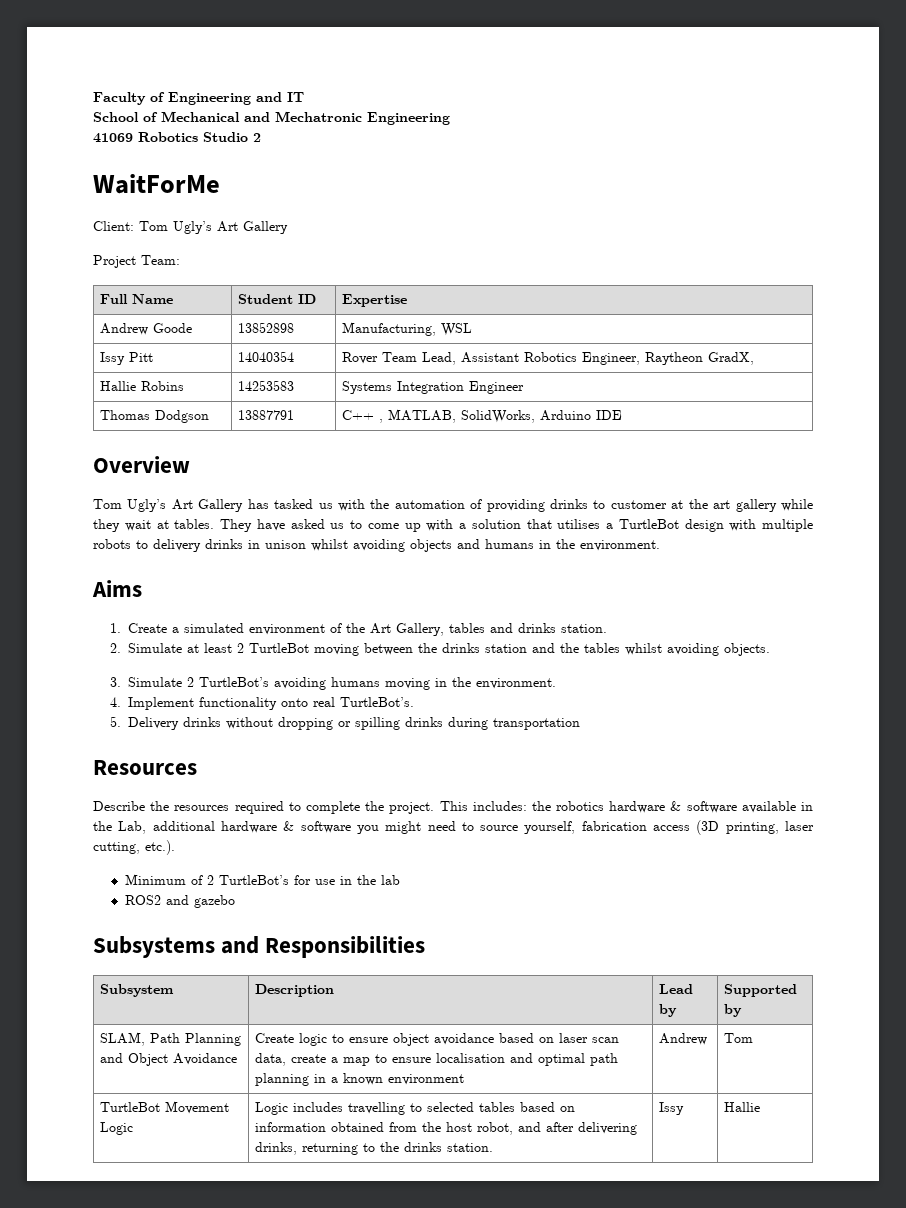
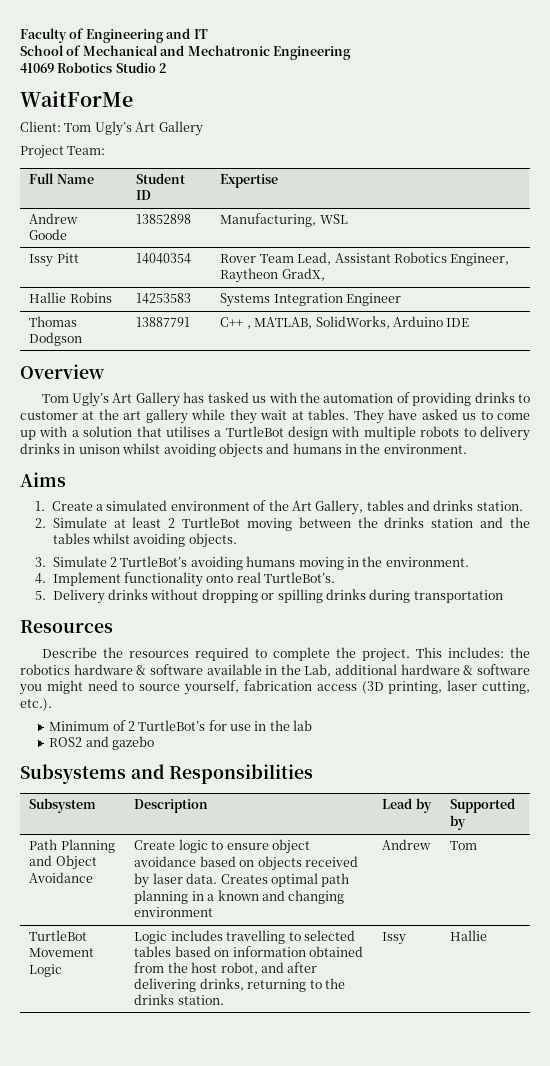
[99,1032,145,1046] SLAM, -> (467, 822) none
[558,1033,619,1043] [254,1053,533,1066] laser scan data, create a map to ensure localisation and -> [257,856,358,871] [134,873,268,888] objects received by laser data. Creates
(383, 1079) none -> [261,890,345,904] and changing

